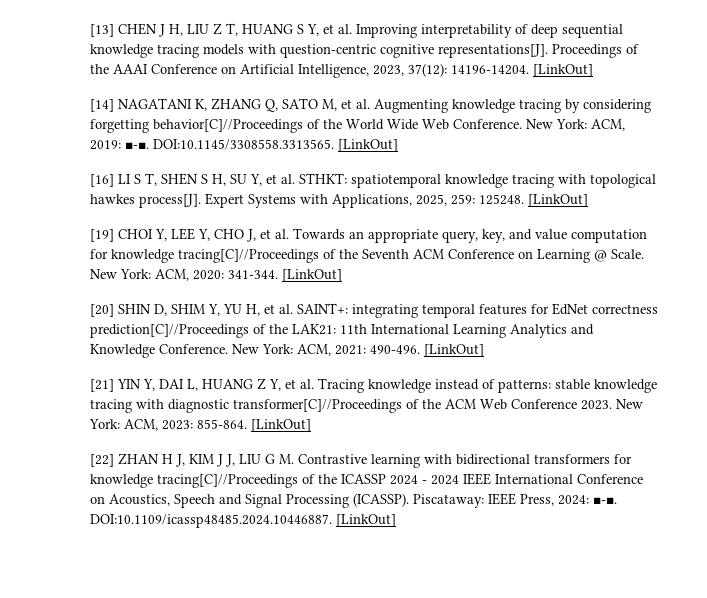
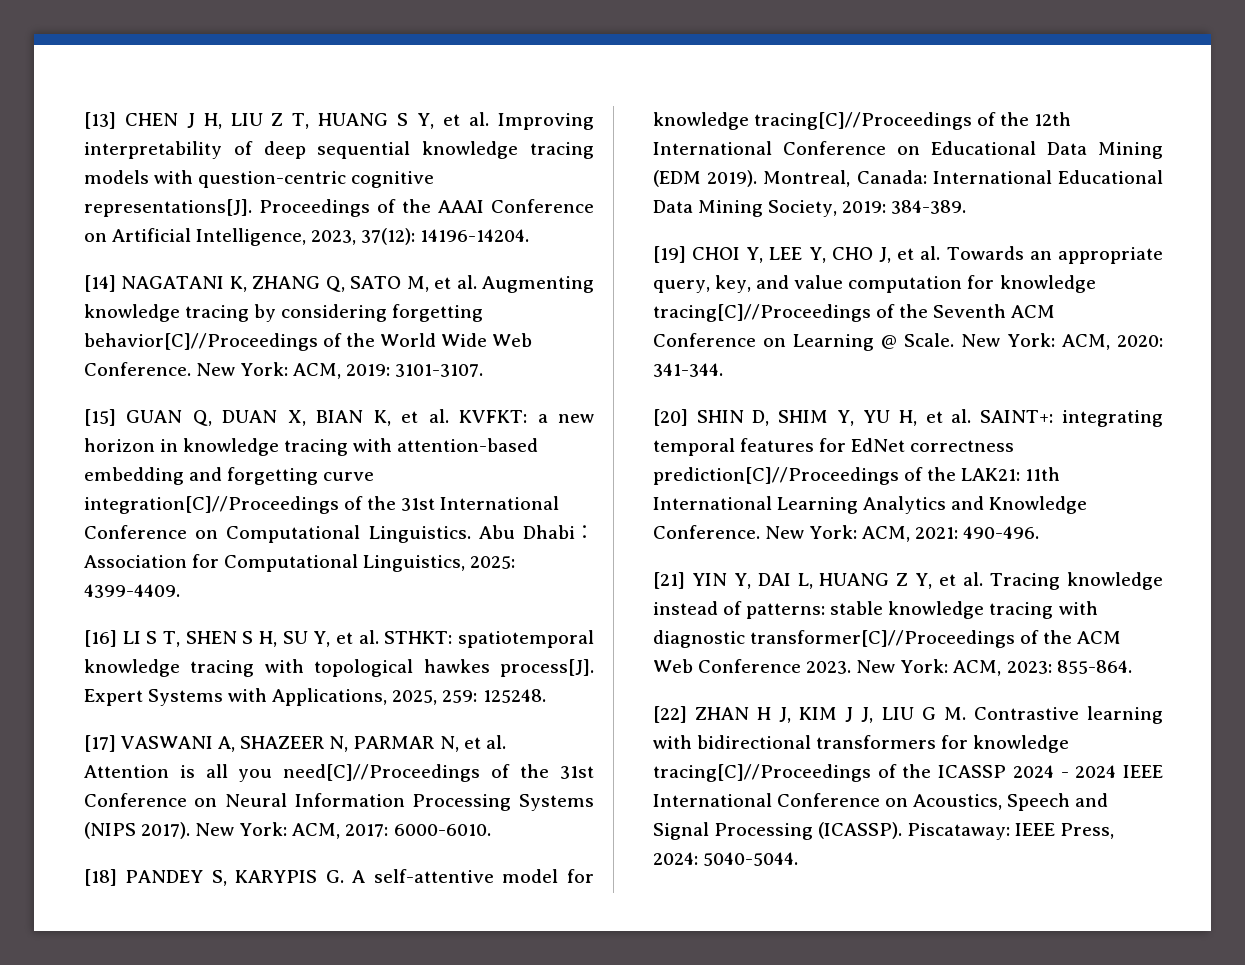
[533,64,594,77] [LinkOut] -> (530, 235) none
[125,139,399,152] ■-■. DOI:10.1145/3308558.3313565. [LinkOut] -> [395,364,484,377] [83,409,595,426] [83,438,539,456] [83,467,375,485] [83,496,560,514] [83,525,594,543] [83,554,516,572] [83,584,180,598] 3101-3107. // [15] GUAN Q, DUAN X, BIAN K, et al. KVFKT: a new horizon in knowledge tracing with attention-based embedding and forgetting curve integration[C]//Proceedings of the 31st International Conference on Computational Linguistics. Abu Dhabi：Association for Computational Linguistics, 2025: 4399-4409.
[528,194,589,207] [LinkOut] -> [83,735,506,752] [83,764,594,782] [83,793,594,811] [83,822,491,839] [83,869,594,886] [652,112,1072,130] [652,141,1163,159] [652,170,1163,187] [652,200,967,217] // [17] VASWANI A, SHAZEER N, PARMAR N, et al. Attention is all you need[C]//Proceedings of the 31st Conference on Neural Information Processing Systems (NIPS 2017). New York: ACM, 2017: 6000-6010. // [18] PANDEY S, KARYPIS G. A self-attentive model for knowledge tracing[C]//Proceedings of the 12th International Conference on Educational Data Mining (EDM 2019). Montreal, Canada: International Educational Data Mining Society, 2019: 384-389.
[282,269,343,282] [LinkOut] -> (723, 370) none
[424,344,485,357] [LinkOut] -> (1040, 532) none
[251,419,312,432] [LinkOut] -> (1132, 667) none
[593,497,618,504] [90,514,397,528] ■-■. DOI:10.1109/icassp48485.2024.10446887. [LinkOut] -> [702,852,798,866] 5040-5044.

